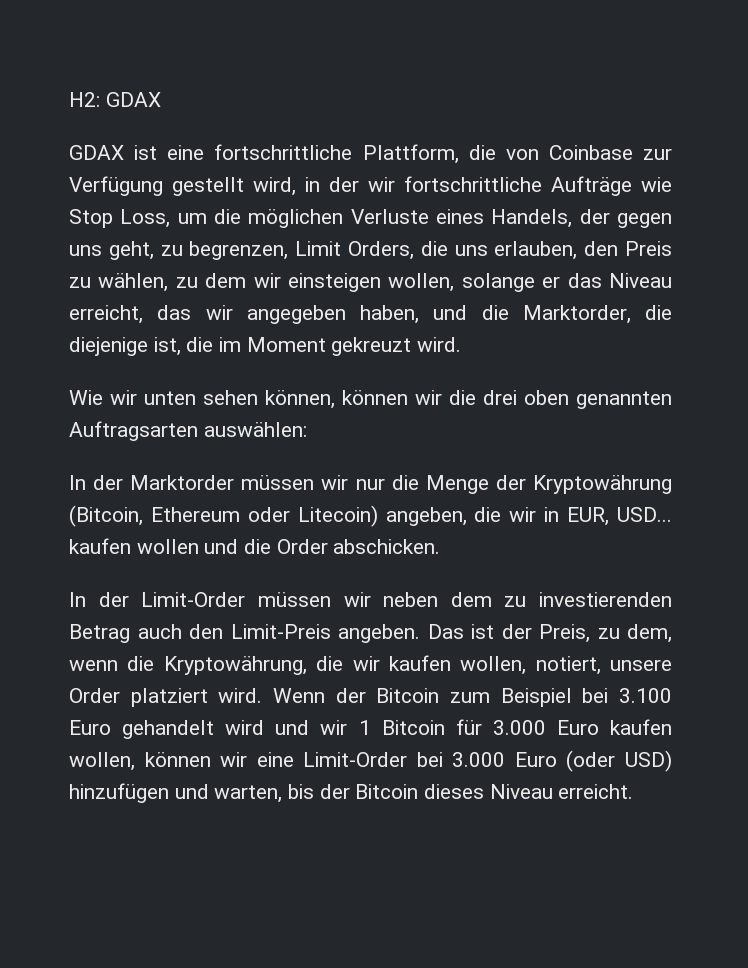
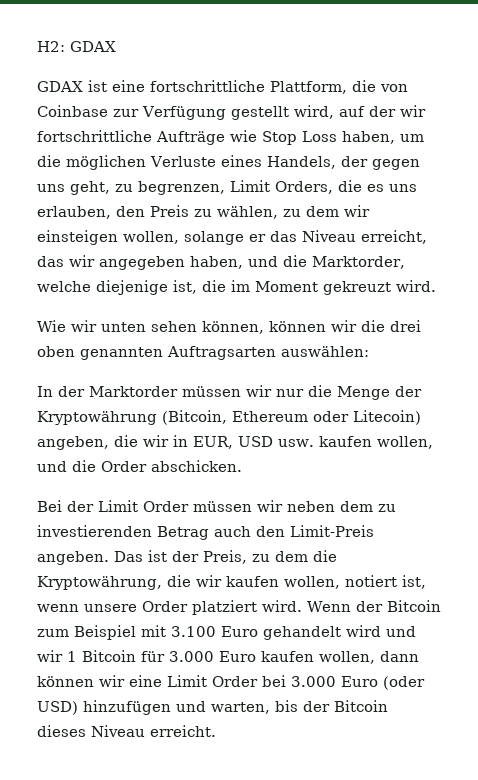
[305,177,320,192] in -> [338,106,365,117] auf
[120,209,171,228] Loss, -> [302,131,395,144] Loss haben,
(448, 248) none -> [367,184,384,192] es
[645,305,672,320] die -> [37,281,91,292] welche
[617,507,673,522] [69,538,199,554] USD... kaufen wollen -> [238,436,433,449] USD usw. kaufen wollen,
[69,592,246,607] In der Limit-Order -> [37,500,189,512] Bei der Limit Order
[627,624,672,643] [69,660,118,671] dem, wenn -> [275,551,308,562] dem
[535,656,601,675] notiert, -> [345,575,426,589] [37,604,79,612] notiert ist, wenn
[582,688,609,703] bei -> [141,625,166,637] mit
(135, 761) none -> [380,651,419,662] dann
[303,752,408,767] Limit-Order -> [167,675,258,687] Limit Order

